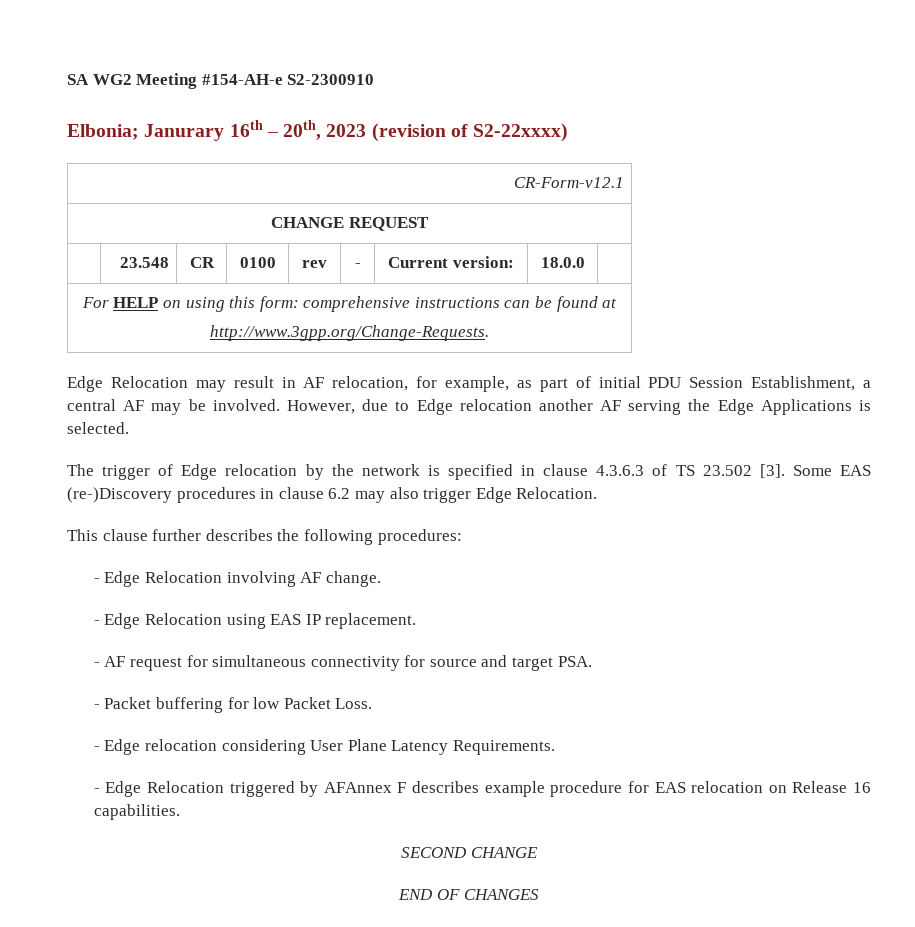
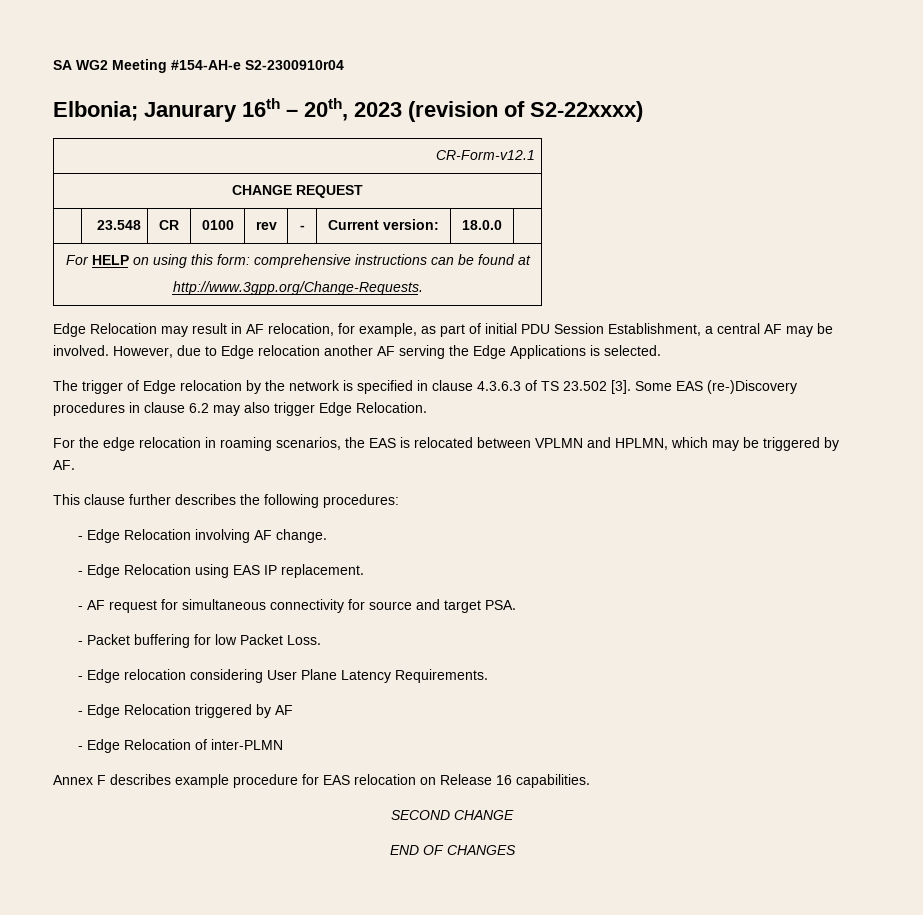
[287,74,375,85] S2-2300910 -> [245,60,344,70] S2-2300910r04
(598, 493) none -> [53,437,839,451] [53,460,75,470] // For the edge relocation in roaming scenarios, the EAS is relocated between VPLMN and HPLMN, which may be triggered by AF.
[323,782,392,793] AFAnnex -> [274,705,293,715] [77,739,283,753] [53,775,93,785] AF // - Edge Relocation of inter-PLMN // Annex

